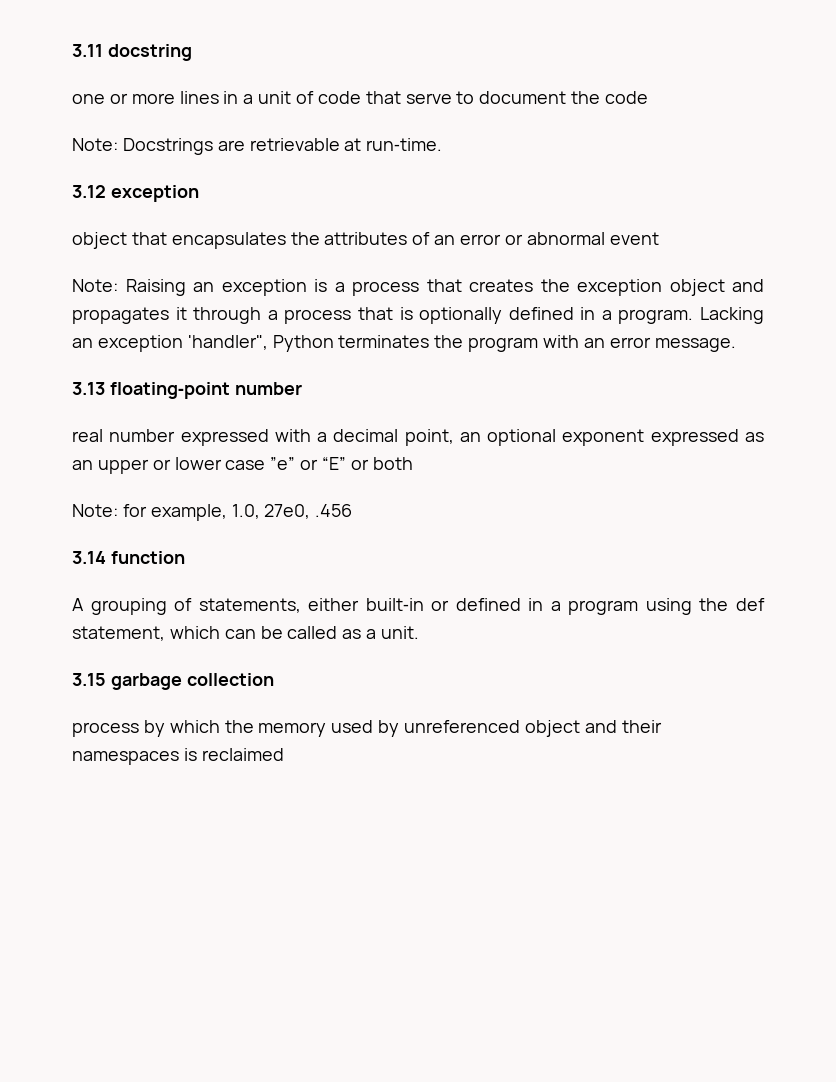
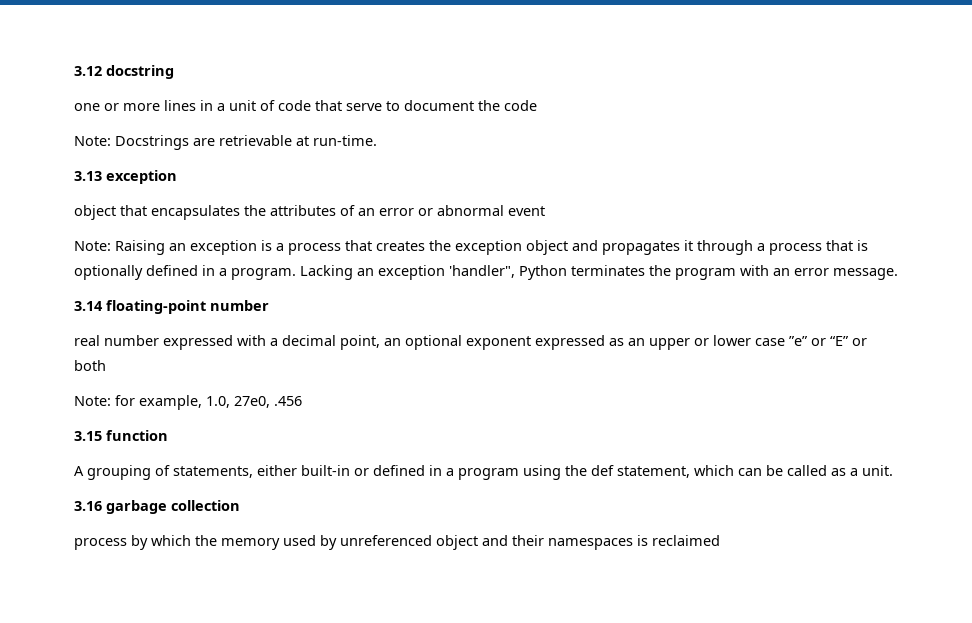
[72,44,103,57] 3.11 -> [74,66,102,76] 3.12
[72,185,106,198] 3.12 -> [74,171,102,181] 3.13
[72,382,105,395] 3.13 -> [74,301,103,311] 3.14
[72,551,106,564] 3.14 -> [74,431,102,441] 3.15
[72,673,106,686] 3.15 -> [74,501,102,511] 3.16

